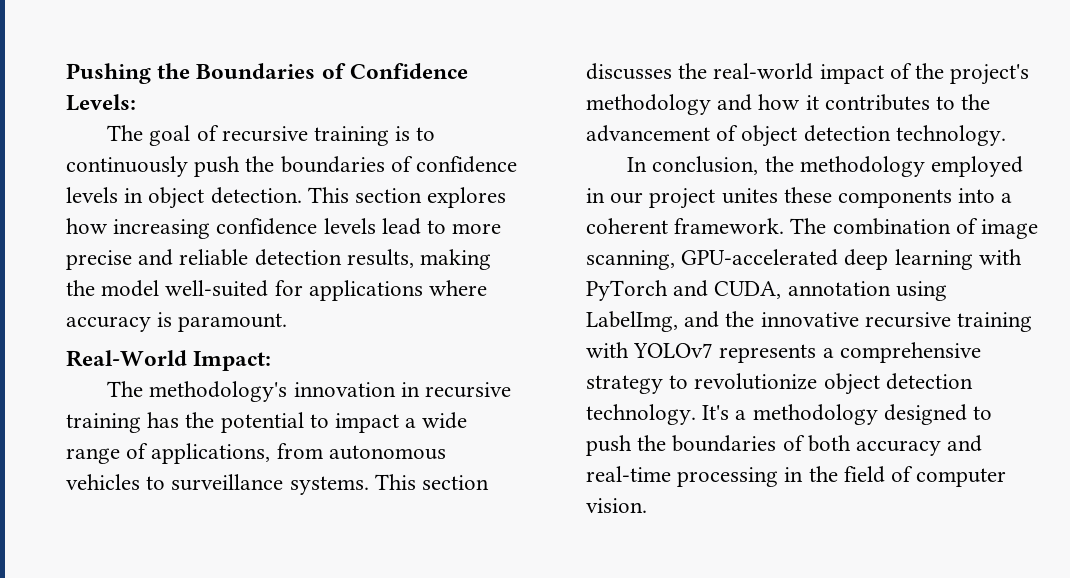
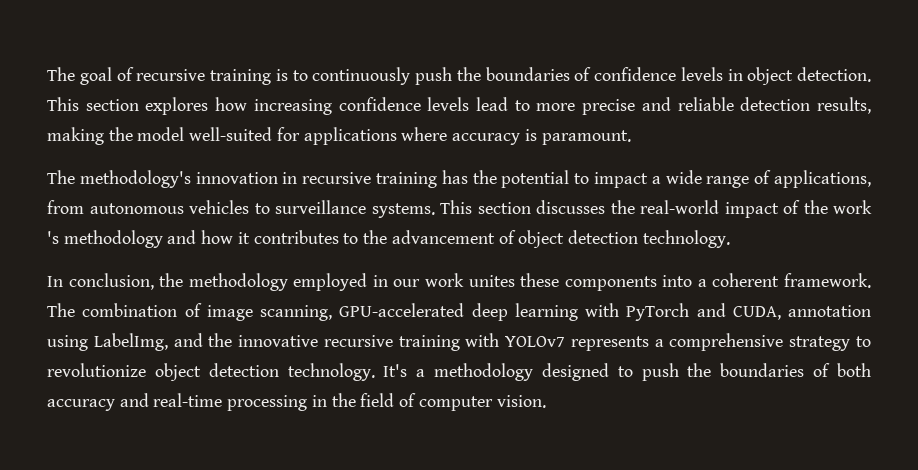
[66,63,468,84] [66,94,136,111] Pushing the Boundaries of Confidence Levels: // -> (47, 74) none
[66,350,272,371] // Real-World Impact: -> (631, 137) none
[950,64,1030,85] project's -> [833,200,872,214] [47,231,59,244] work 's
[649,188,716,209] project -> [425,273,464,287] work

